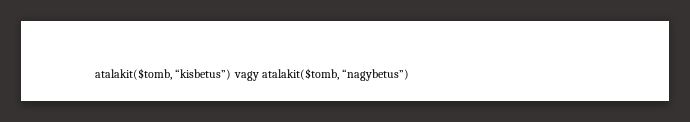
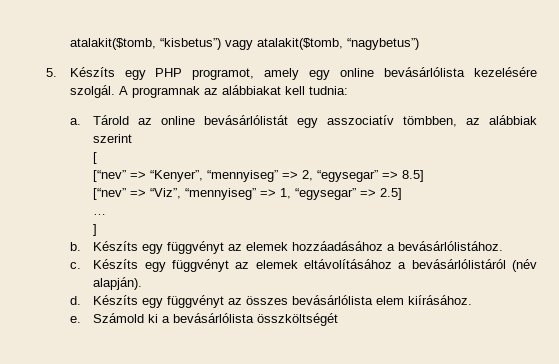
(409, 75) none -> [45,67,537,80] [69,85,348,98] [69,115,537,128] [93,134,133,143] [93,152,98,164] [93,170,425,182] [93,188,403,200] [93,214,107,215] [93,224,98,236] [69,241,504,254] [69,259,537,272] [93,277,143,290] [69,295,473,308] [69,313,339,326] // 5. Készíts egy PHP programot, amely egy online bevásárlólista kezelésére szolgál. A programnak az alábbiakat kell tudnia: // a. Tárold az online bevásárlólistát egy asszociatív tömbben, az alábbiak szerint // [ // [“nev” => “Kenyer”, “mennyiseg” => 2, “egysegar” => 8.5] // [“nev” => “Viz”, “mennyiseg” => 1, “egysegar” => 2.5] // … // ] // b. Készíts egy függvényt az elemek hozzáadásához a bevásárlólistához. // c. Készíts egy függvényt az elemek eltávolításához a bevásárlólistáról (név alapján). // d. Készíts egy függvényt az összes bevásárlólista elem kiírásához. // e. Számold ki a bevásárlólista összköltségét

